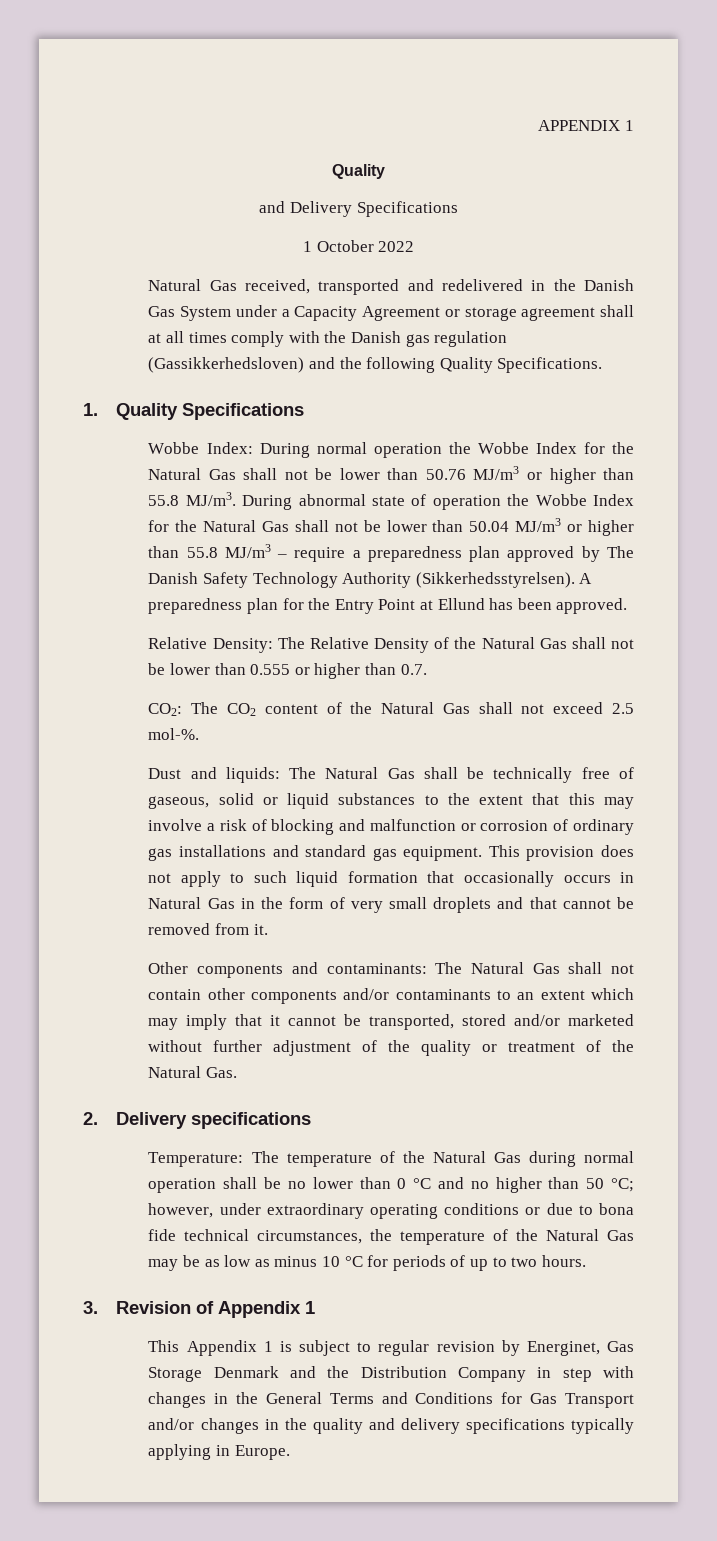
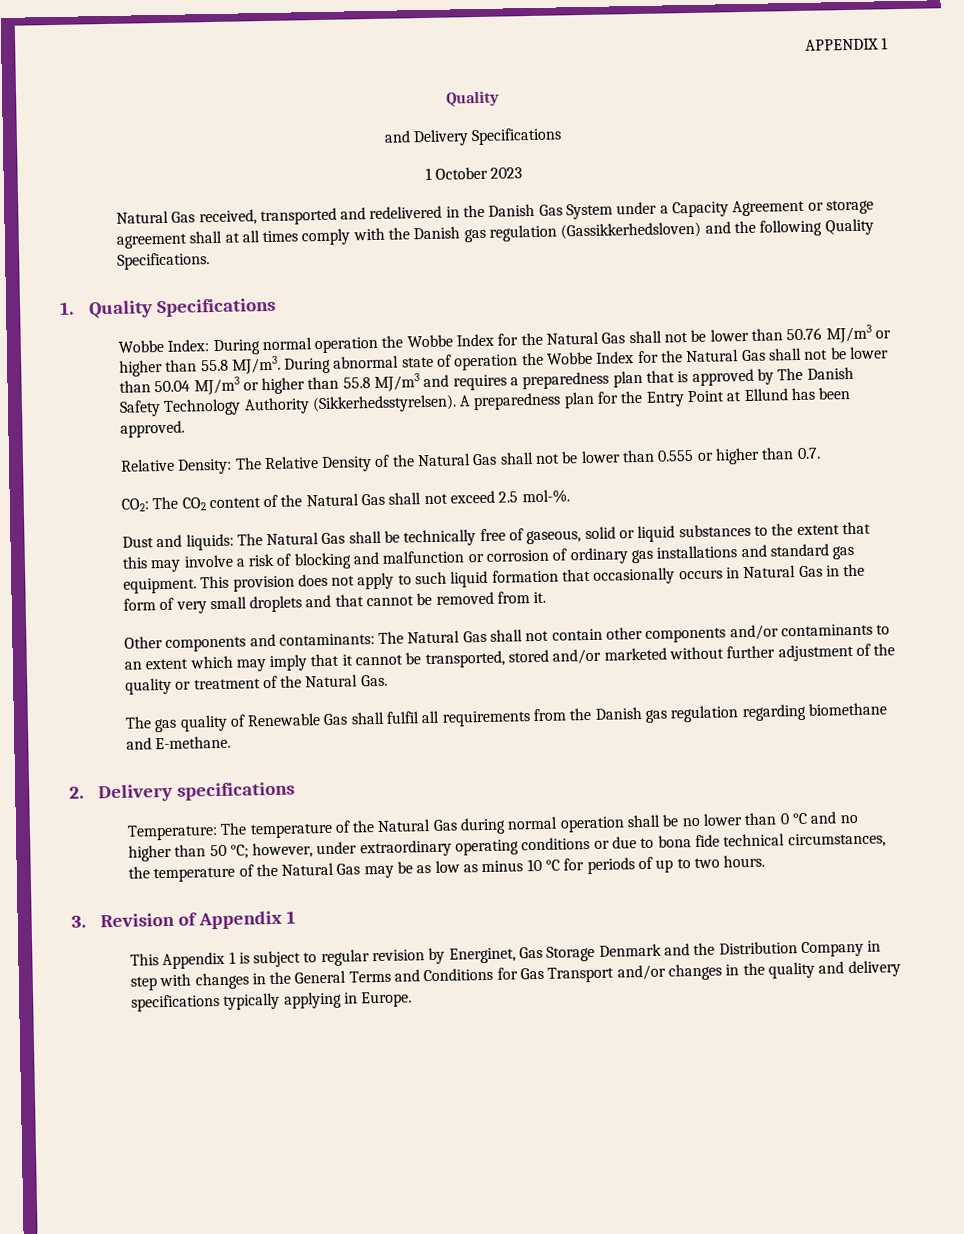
[378,241,415,252] 2022 -> [490,167,523,179] 2023
[277,547,346,562] – require -> [423,374,507,391] and requires
(501, 554) none -> [646,370,689,383] that is
(238, 1072) none -> [124,702,888,733] [125,735,232,750] // The gas quality of Renewable Gas shall fulfil all requirements from the Danish gas regulation regarding biomethane and E-methane.

